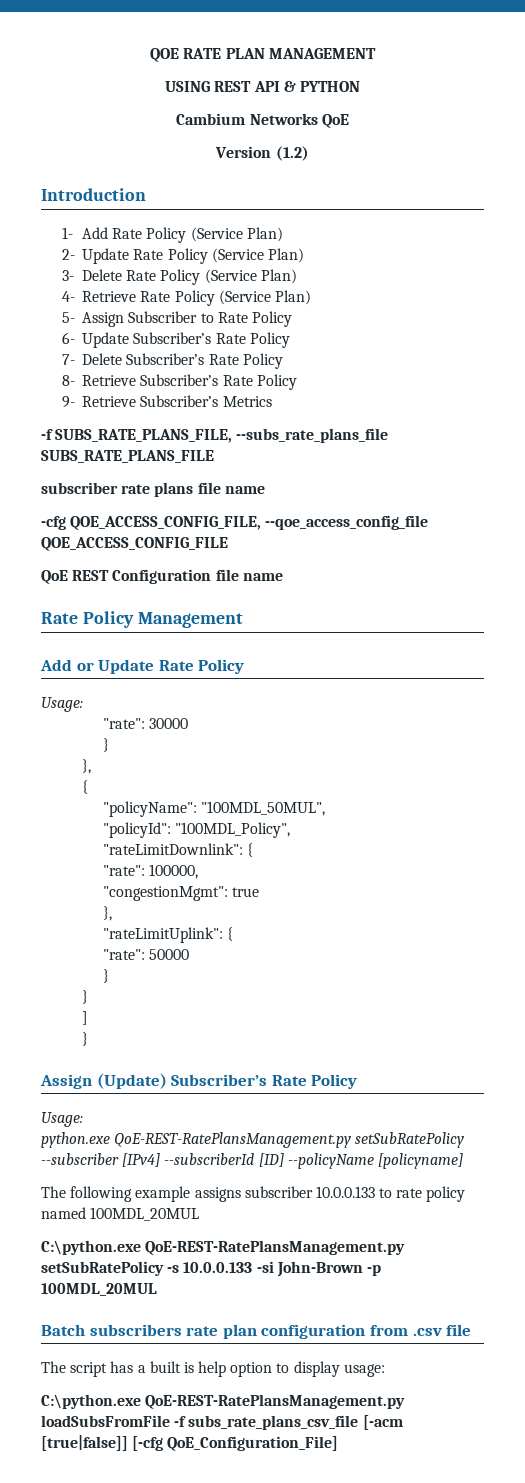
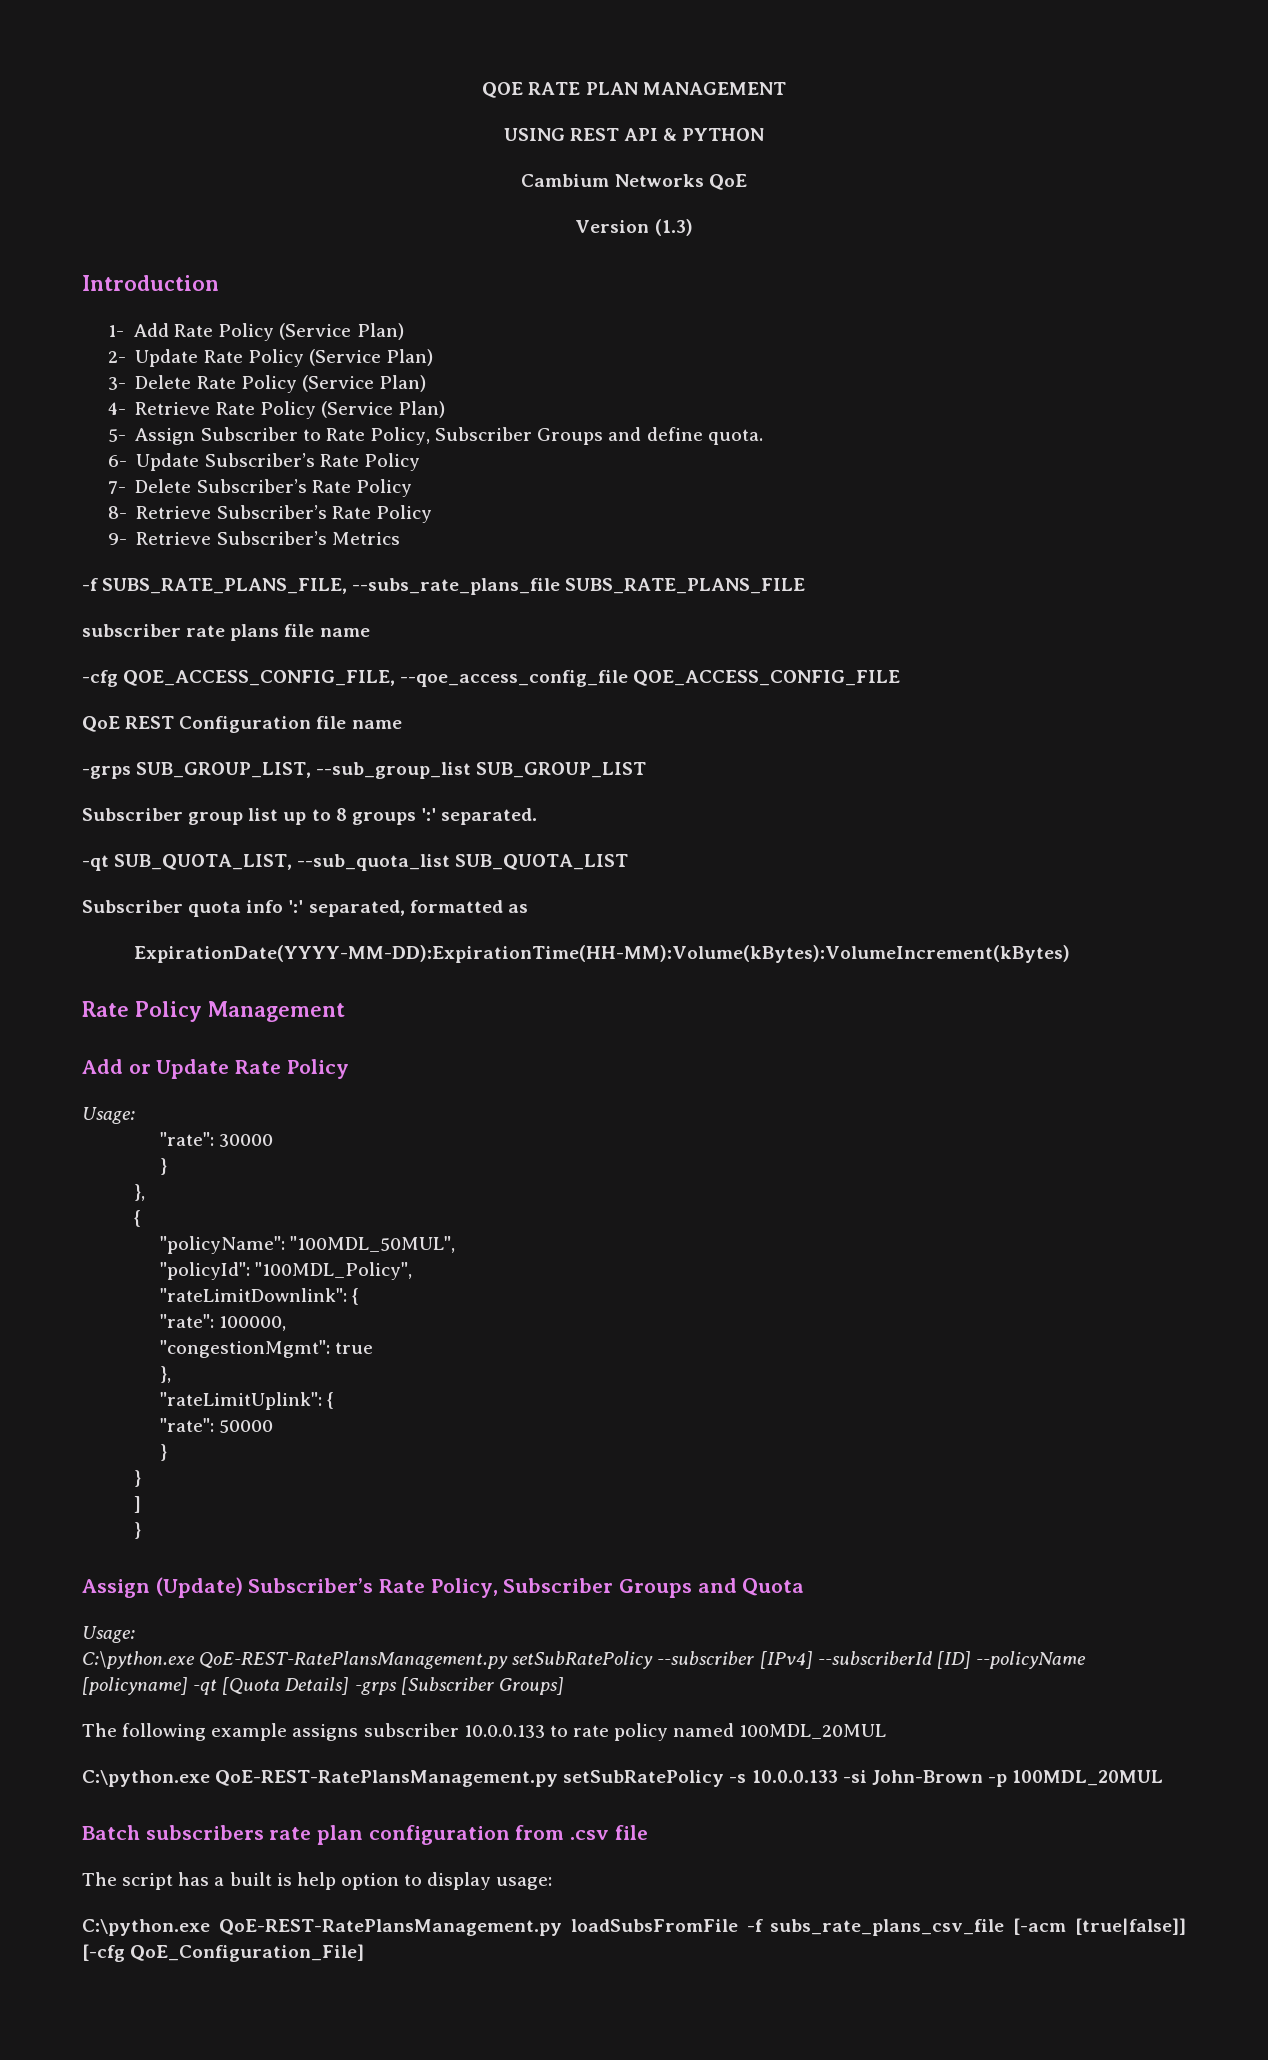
[275,146,309,161] (1.2) -> [654,219,693,236] (1.3)
[252,311,293,327] Policy -> [370,427,763,445] Policy, Subscriber Groups and define quota.
(283, 577) none -> [82,762,647,779] [82,808,538,825] [82,854,629,871] [82,900,528,917] [133,945,1070,963] // -grps SUB_GROUP_LIST, --sub_group_list SUB_GROUP_LIST // Subscriber group list up to 8 groups ':' separated. // -qt SUB_QUOTA_LIST, --sub_quota_list SUB_QUOTA_LIST // Subscriber quota info ':' separated, formatted as // ExpirationDate(YYYY-MM-DD):ExpirationTime(HH-MM):Volume(kBytes):VolumeIncrement(kBytes)
[311,1074,358,1089] [41,1112,83,1127] [41,1132,110,1148] Policy // Usage: // python.exe -> [430,1578,805,1598] [82,1626,135,1643] [82,1651,195,1669] Policy, Subscriber Groups and Quota // Usage: // C:\python.exe
(463, 1161) none -> [193,1677,564,1695] -qt [Quota Details] -grps [Subscriber Groups]

